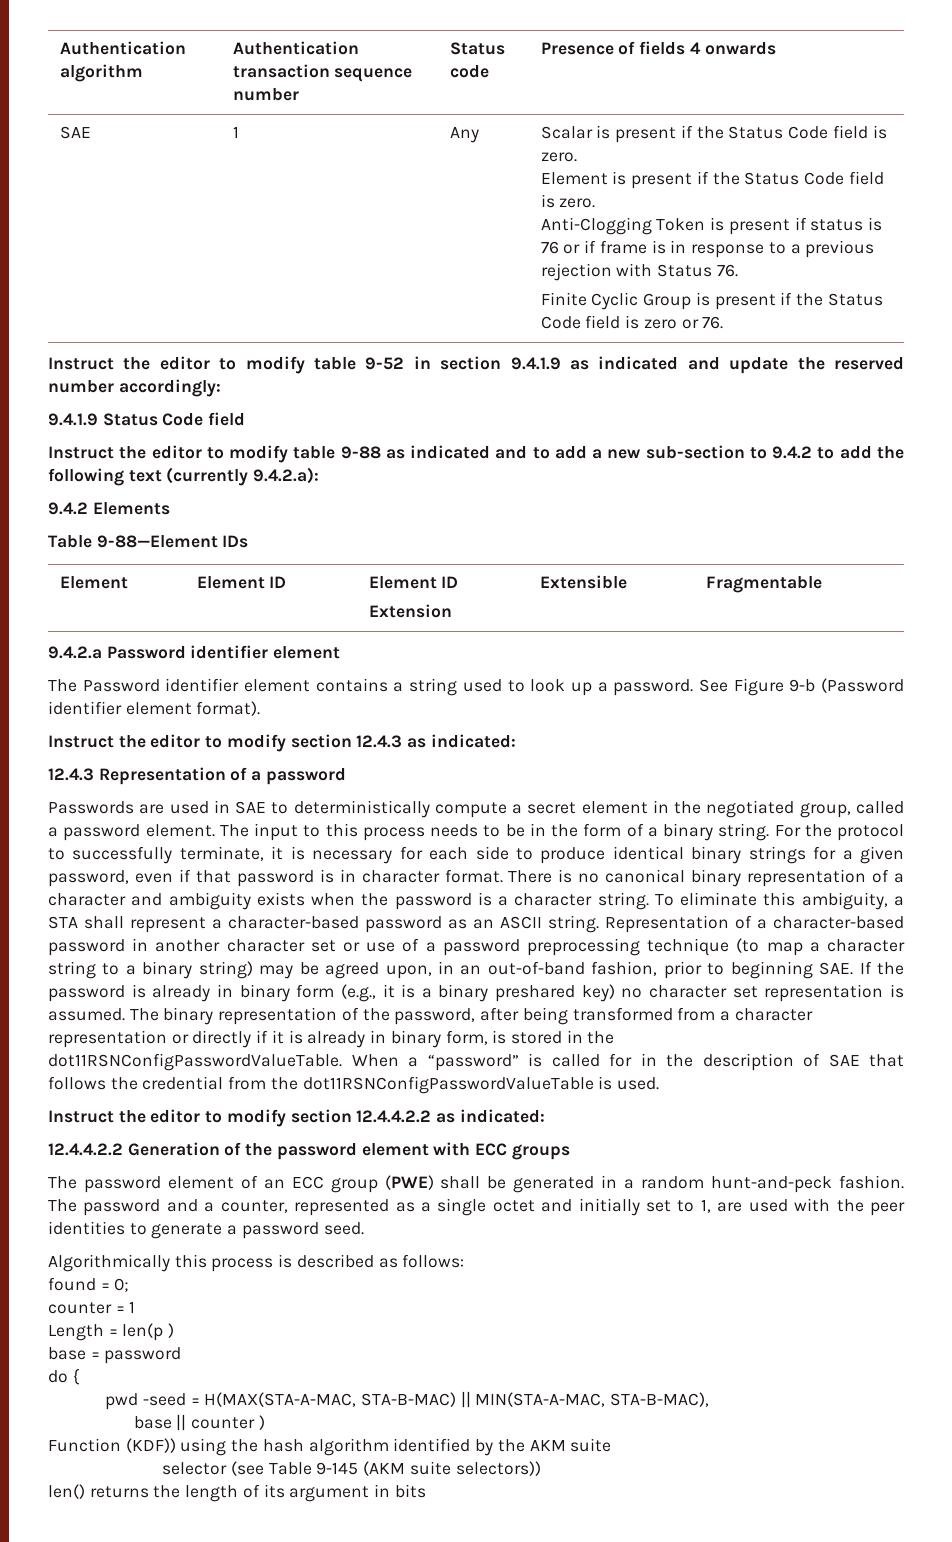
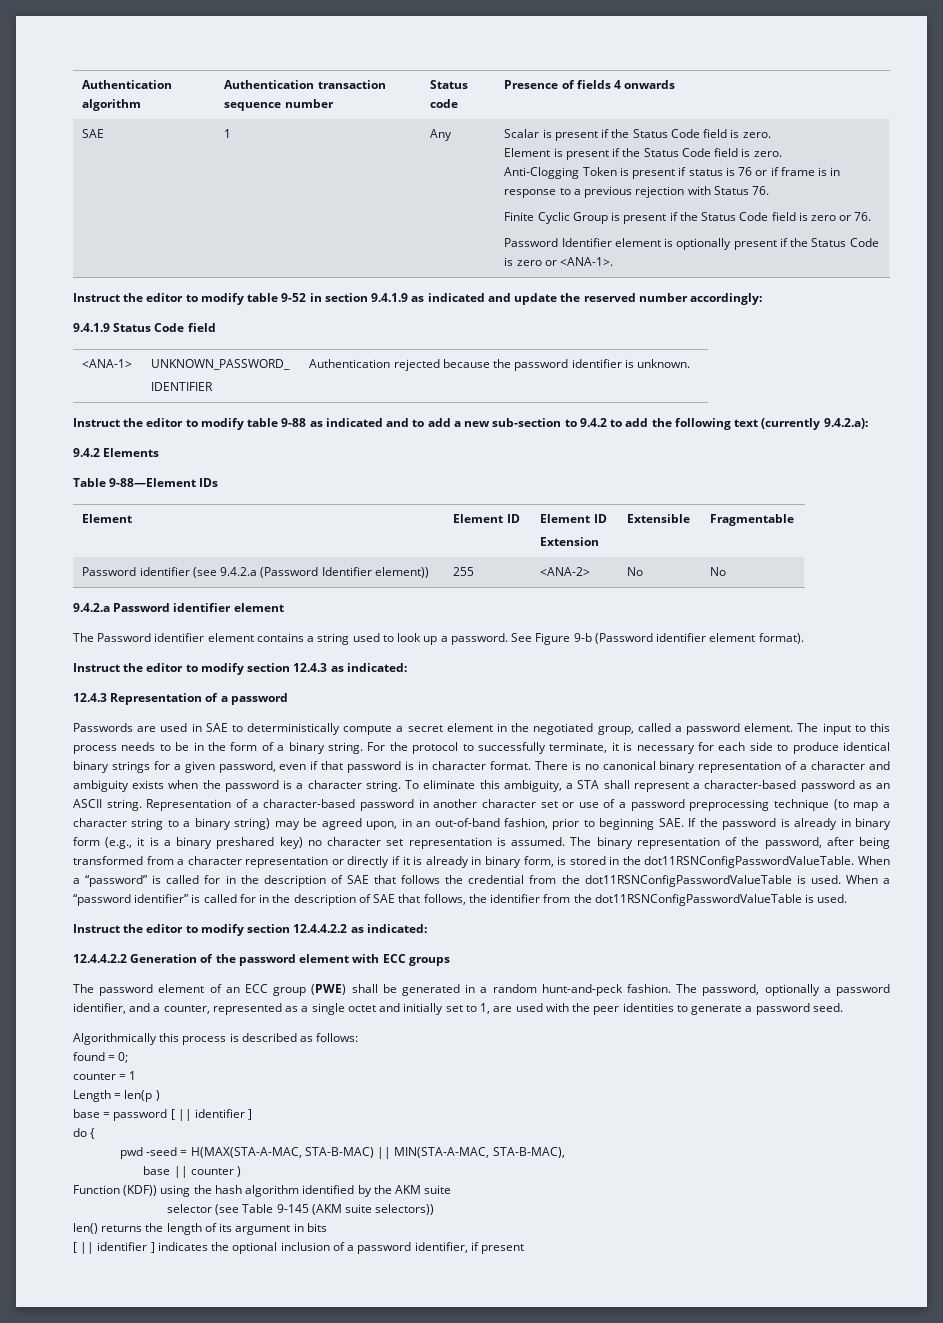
(724, 322) none -> [504,238,879,250] [504,257,614,266] // Password Identifier element is optionally present if the Status Code is zero or <ANA-1>.
(246, 419) none -> [82,359,133,368] [151,359,291,370] [151,382,214,391] [309,359,691,371] // <ANA-1> | UNKNOWN_PASSWORD_ // IDENTIFIER | Authentication rejected because the password identifier is unknown.
(822, 584) none -> [82,567,429,578] [453,567,475,576] [540,567,591,576] [627,567,644,576] [710,567,727,576] // Password identifier (see 9.4.2.a (Password Identifier element)) | 255 | <ANA-2> | No | No
(660, 1083) none -> [845,875,891,884] [73,894,848,906] When a “password identifier” is called for in the description of SAE that follows, the identifier from the dot11RSNConfigPasswordValueTable is used.
[83,1199,161,1216] password -> [702,984,891,996] [73,1003,126,1014] password, optionally a password identifier,
(182, 1355) none -> [170,1109,253,1121] [ || identifier ]
(426, 1491) none -> [73,1242,525,1254] // [ || identifier ] indicates the optional inclusion of a password identifier, if present

